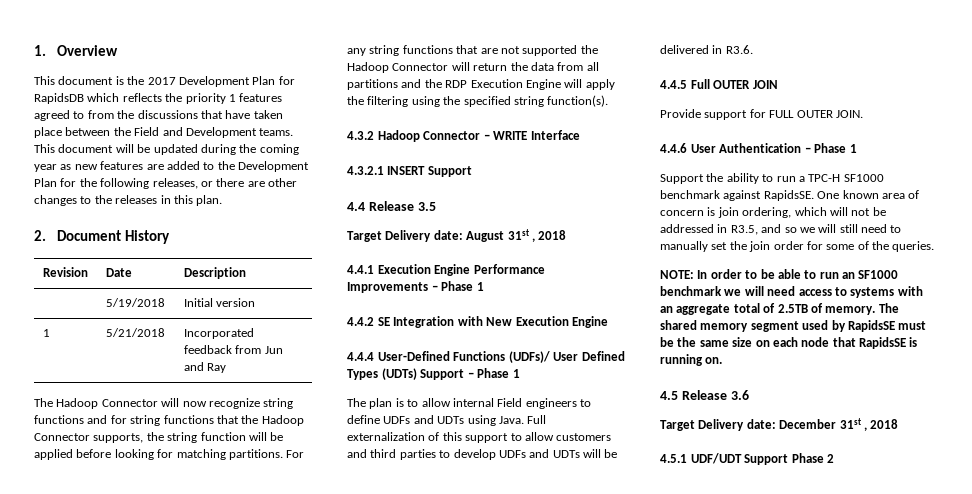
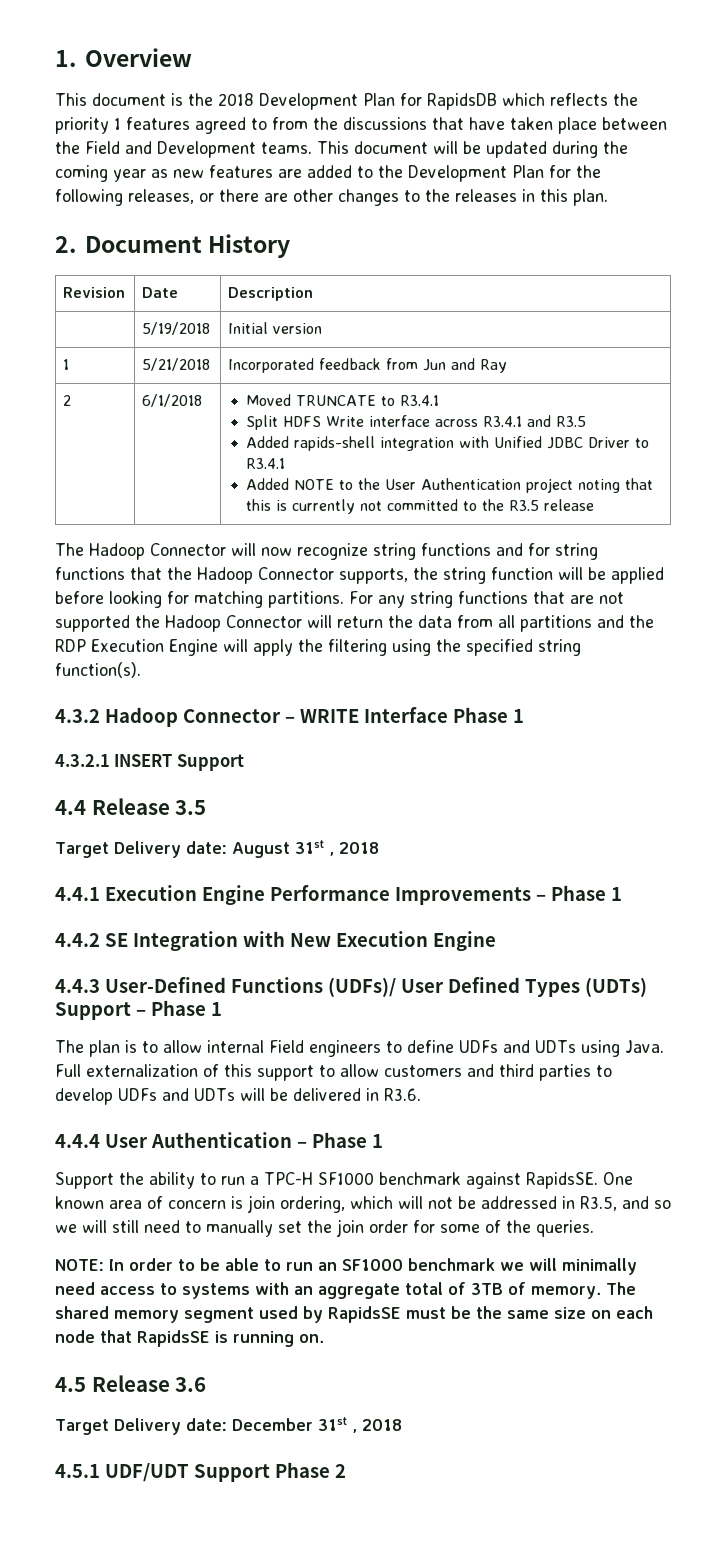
[147,77,176,85] 2017 -> [218,93,254,106] 2018
(227, 368) none -> [63,395,72,406] [142,394,203,407] [246,394,440,406] [246,415,587,430] [246,436,650,451] [246,458,286,469] [246,478,654,493] [246,499,595,514] // 2 | 6/1/2018 | Moved TRUNCATE to R3.4.1 // Split HDFS Write interface across R3.4.1 and R3.5 // Added rapids-shell integration with Unified JDBC Driver to R3.4.1 // Added NOTE to the User Authentication project noting that this is currently not committed to the R3.5 release
(580, 135) none -> [452,707,524,723] Phase 1
[347,352,374,361] 4.4.4 -> [55,979,100,993] 4.4.3
[660,79,778,89] [660,109,863,120] [660,143,687,153] 4.4.5 Full OUTER JOIN // Provide support for FULL OUTER JOIN. // 4.4.6 -> [55,1134,100,1148] 4.4.4
(764, 291) none -> [562,1258,637,1275] minimally
[777,304,808,313] 2.5TB -> [471,1283,503,1295] 3TB

